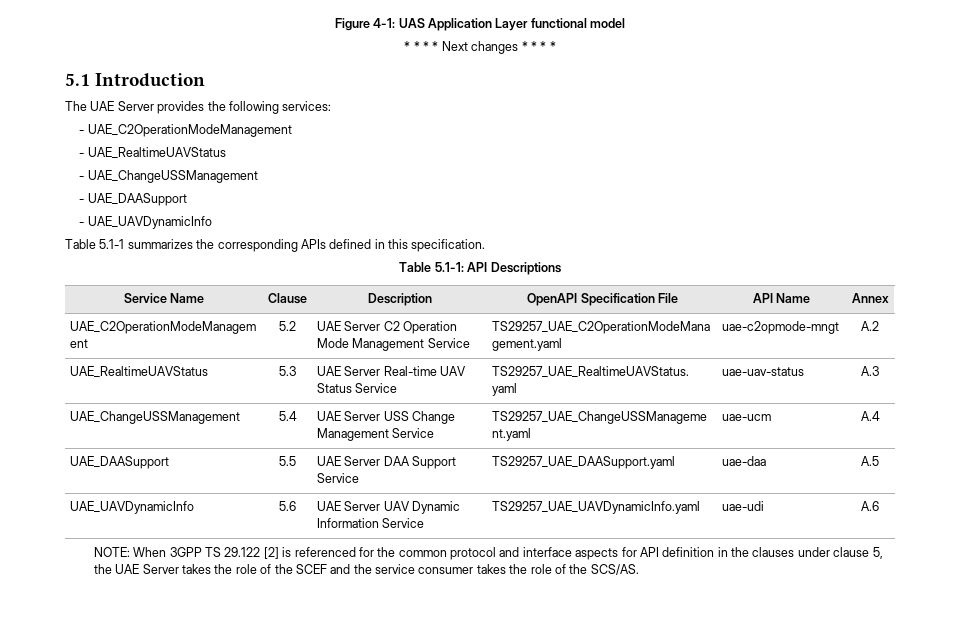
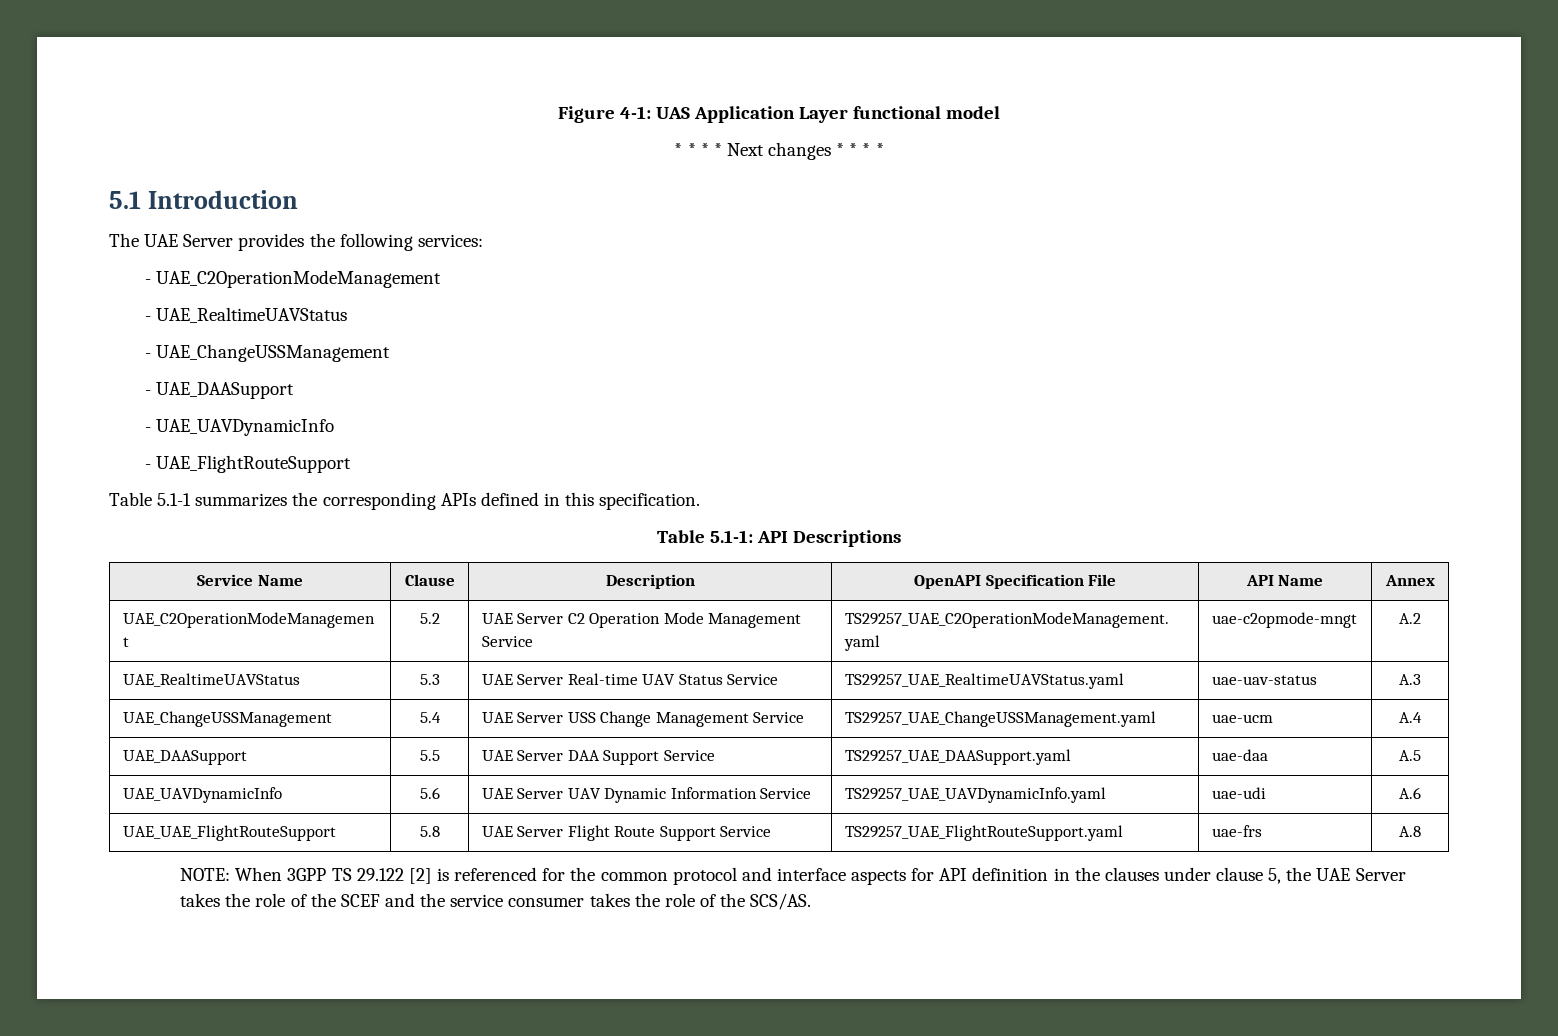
(212, 222) none -> [144,455,351,473] // - UAE_FlightRouteSupport
(879, 506) none -> [122,825,336,841] [419,826,440,837] [481,825,772,841] [844,825,1123,841] [1211,825,1262,837] [1399,826,1421,837] // UAE_UAE_FlightRouteSupport | 5.8 | UAE Server Flight Route Support Service | TS29257_UAE_FlightRouteSupport.yaml | uae-frs | A.8

